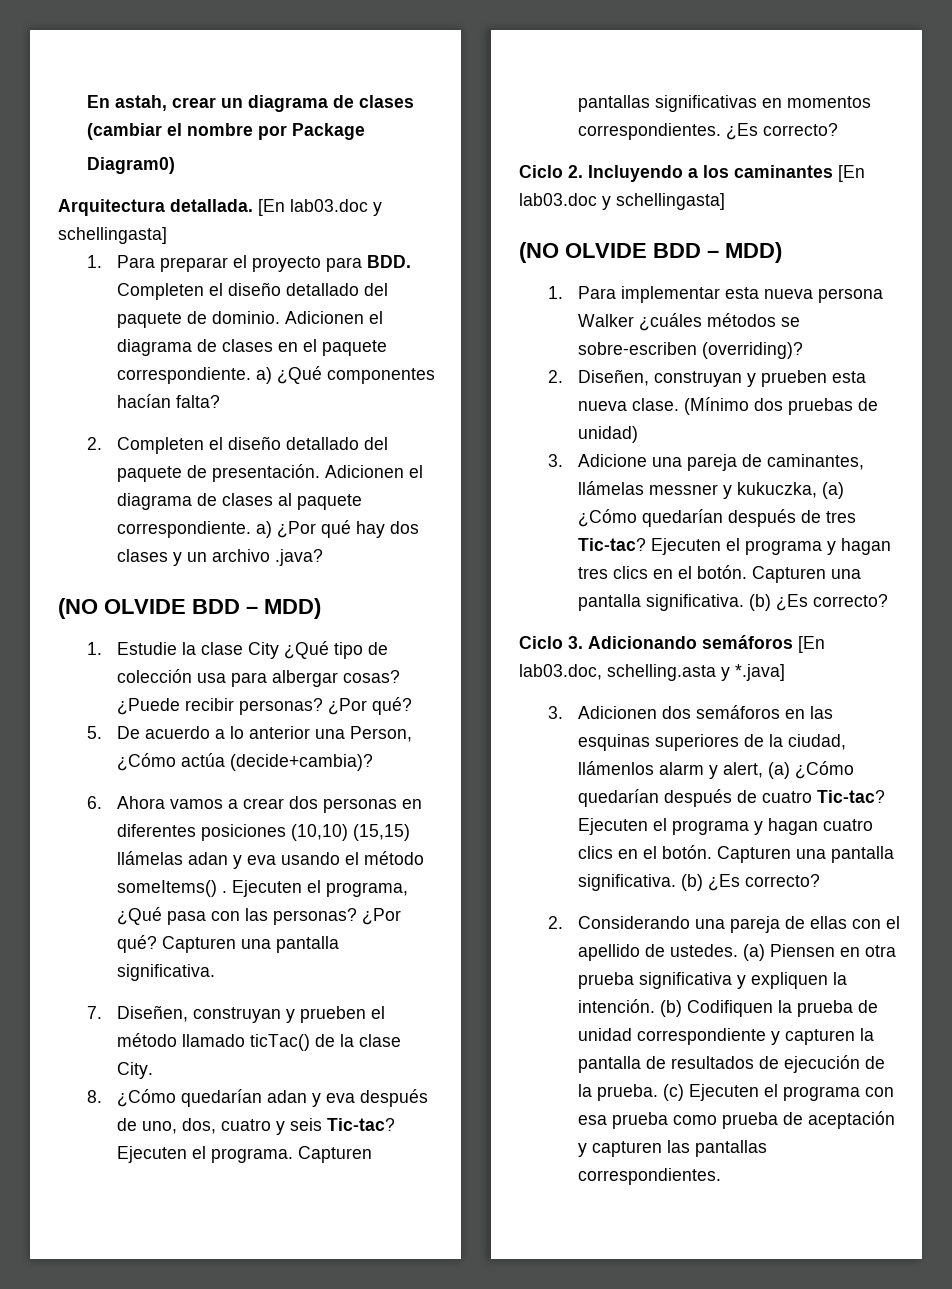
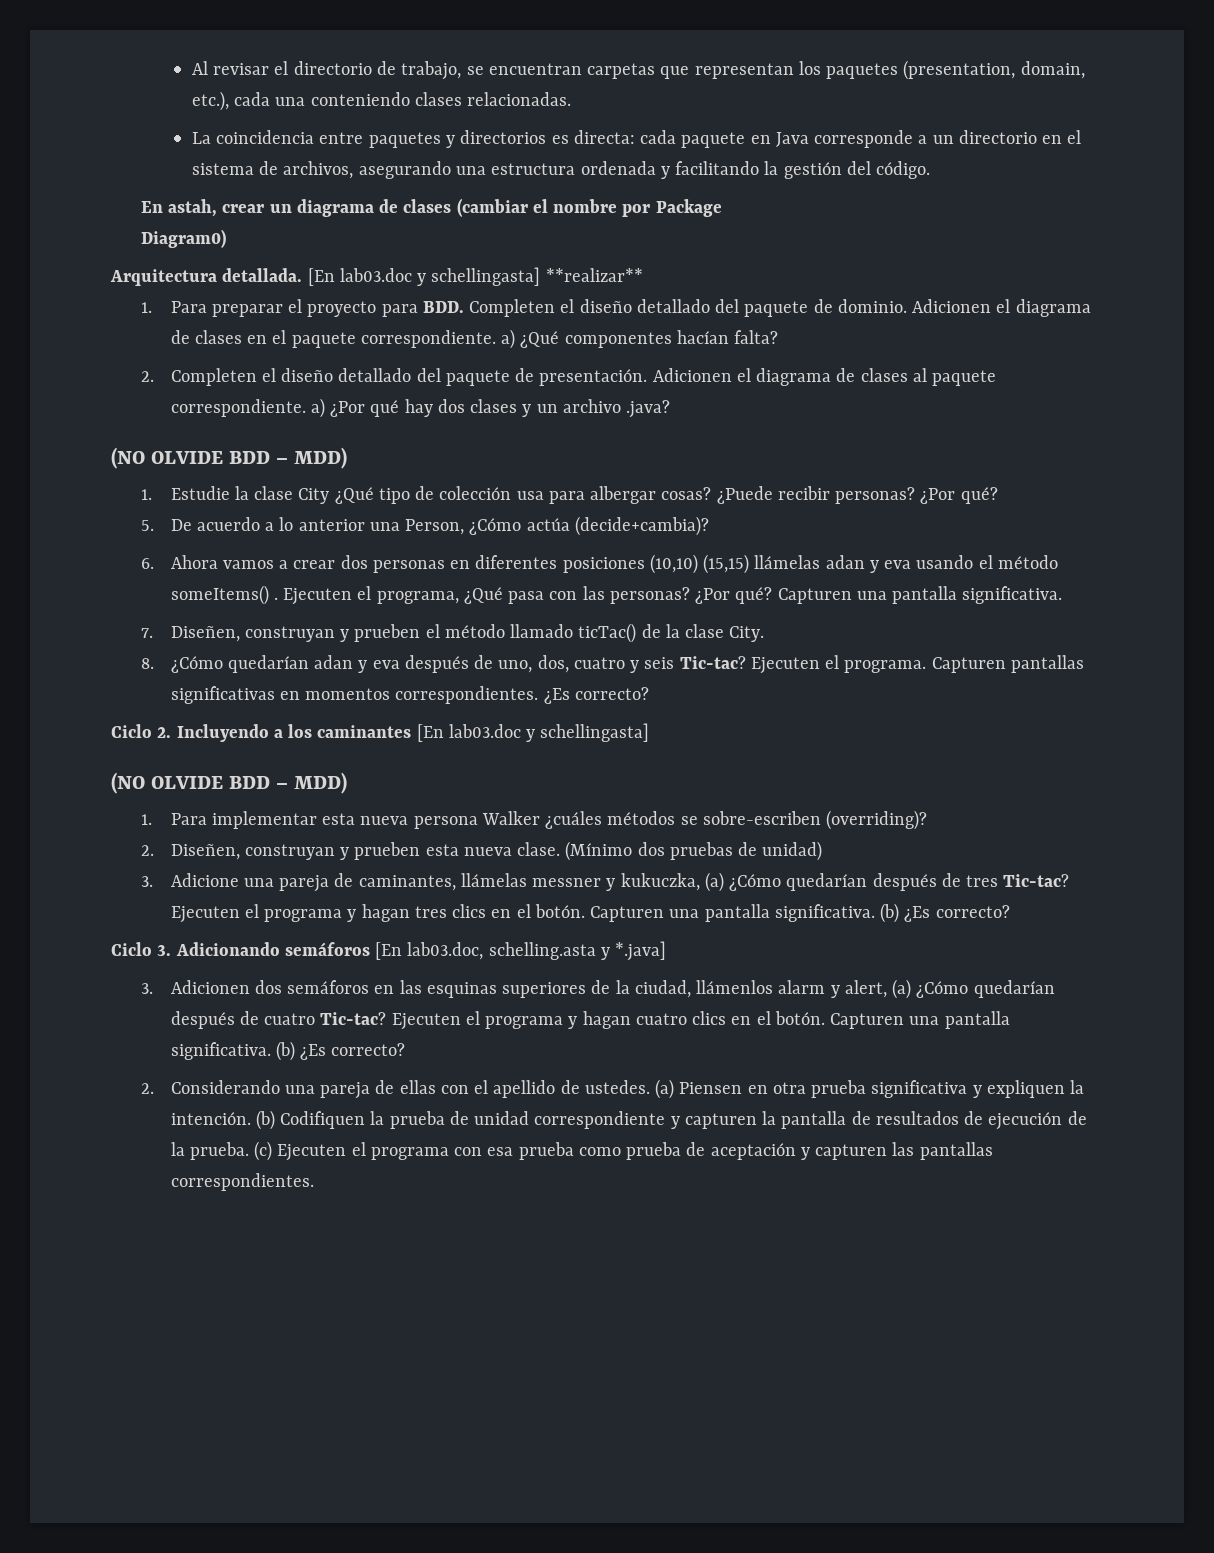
(87, 101) none -> [191,60,1085,80] [191,91,572,111] [191,130,1082,148] [191,161,931,179] Al revisar el directorio de trabajo, se encuentran carpetas que representan los paquetes (presentation, domain, etc.), cada una conteniendo clases relacionadas. // La coincidencia entre paquetes y directorios es directa: cada paquete en Java corresponde a un directorio en el sistema de archivos, asegurando una estructura ordenada y facilitando la gestión del código. //
(167, 235) none -> [545,268,643,282] **realizar**

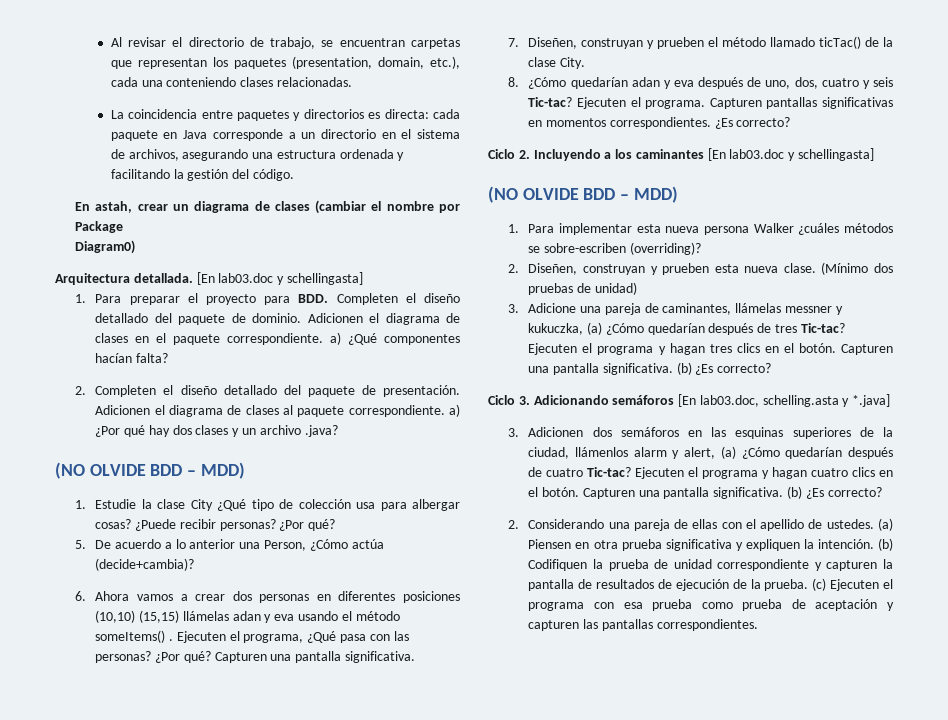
[545,268,643,282] **realizar** -> (363, 278) none

